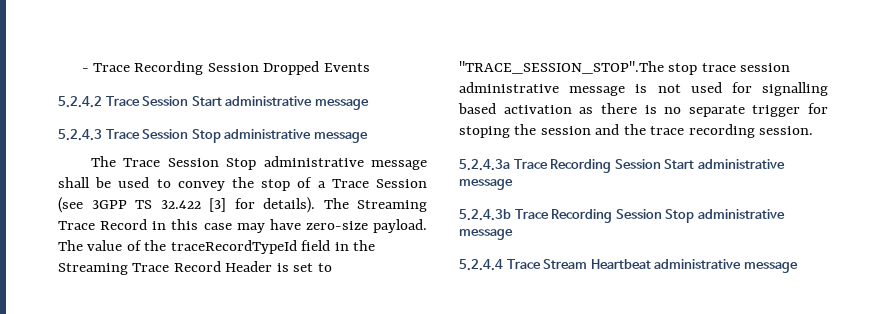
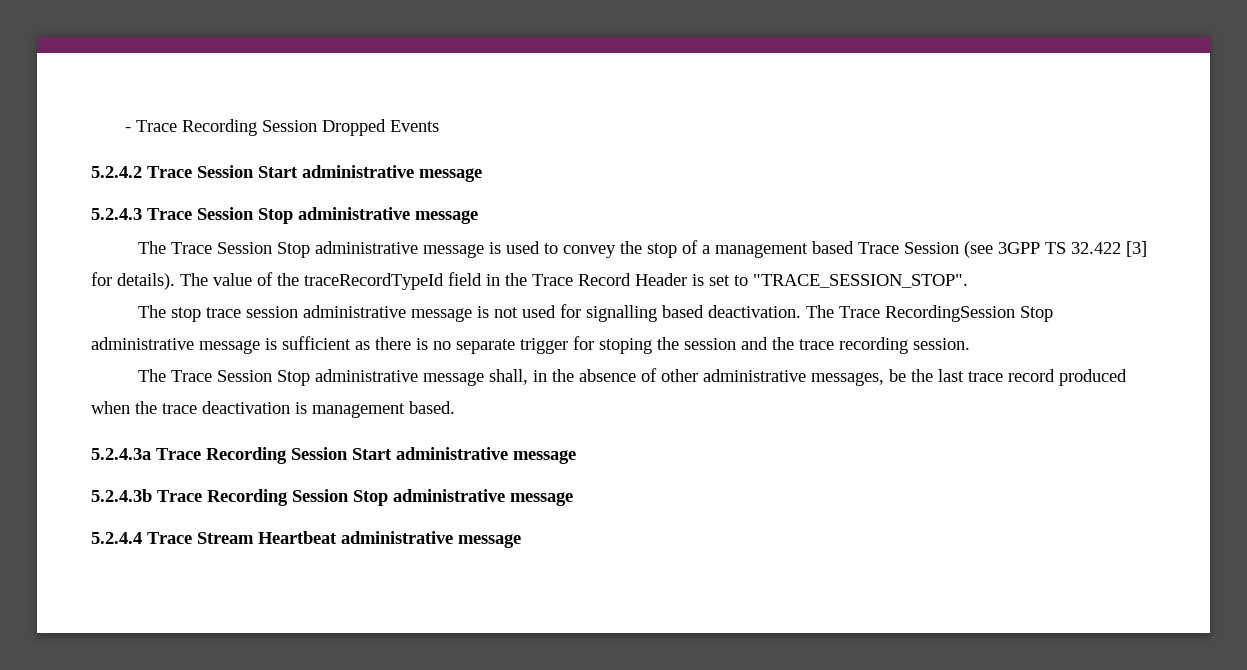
[58,177,112,188] shall be -> [489,242,502,254] is
(326, 184) none -> [715,241,855,258] management based
[357,200,427,212] [58,219,427,233] [58,240,83,251] Streaming Trace Record in this case may have zero-size payload. The -> (208, 279) none
[58,263,128,275] Streaming -> (527, 279) none
[459,61,664,74] "TRACE_SESSION_STOP".The -> [753,274,968,288] [138,305,167,318] "TRACE_SESSION_STOP". // The
[503,105,572,114] activation -> [708,305,1054,322] [91,336,351,354] deactivation. The Trace RecordingSession Stop administrative message is sufficient
(814, 130) none -> [138,368,1128,386] [91,401,455,418] // The Trace Session Stop administrative message shall, in the absence of other administrative messages, be the last trace record produced when the trace deactivation is management based.

